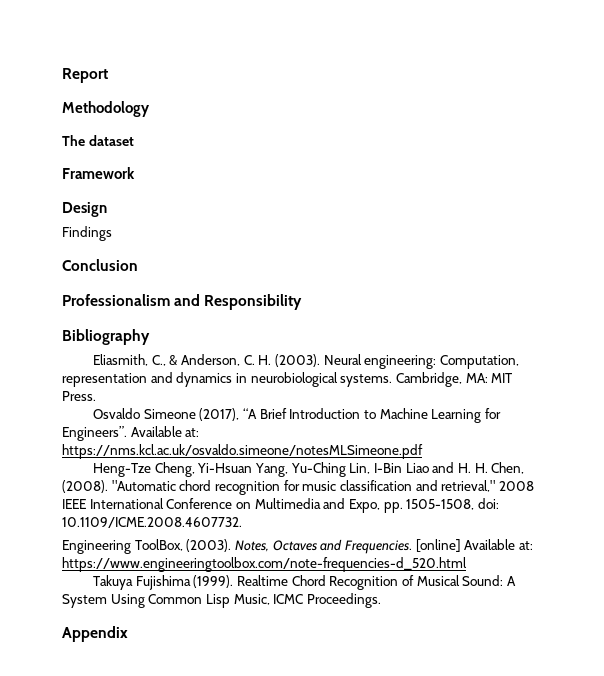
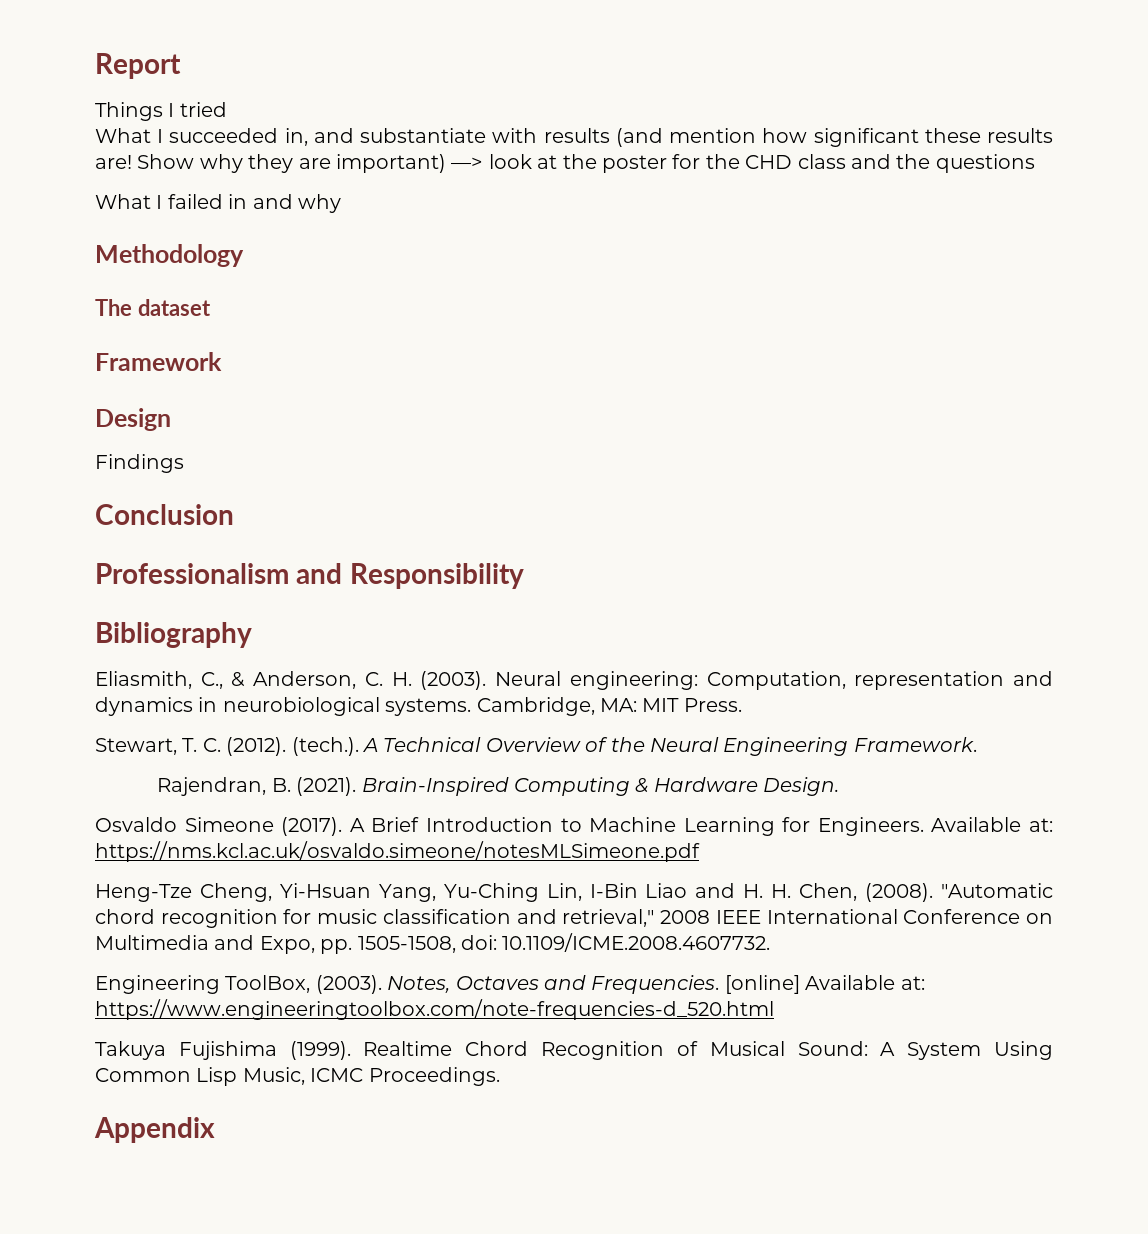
(108, 75) none -> [95,102,227,121] [95,128,1054,147] [95,154,1035,173] [95,194,341,213] // Things I tried // What I succeeded in, and substantiate with results (and mention how significant these results are! Show why they are important) —> look at the poster for the CHD class and the questions // What I failed in and why
(96, 396) none -> [95,737,977,756] [157,777,840,796] // Stewart, T. C. (2012). (tech.). A Technical Overview of the Neural Engineering Framework. // Rajendran, B. (2021). Brain-Inspired Computing & Hardware Design.
[199,408,258,421] (2017), “A -> [281,817,365,836] (2017). A
[62,426,127,441] Engineers”. -> [817,817,924,836] Engineers.

